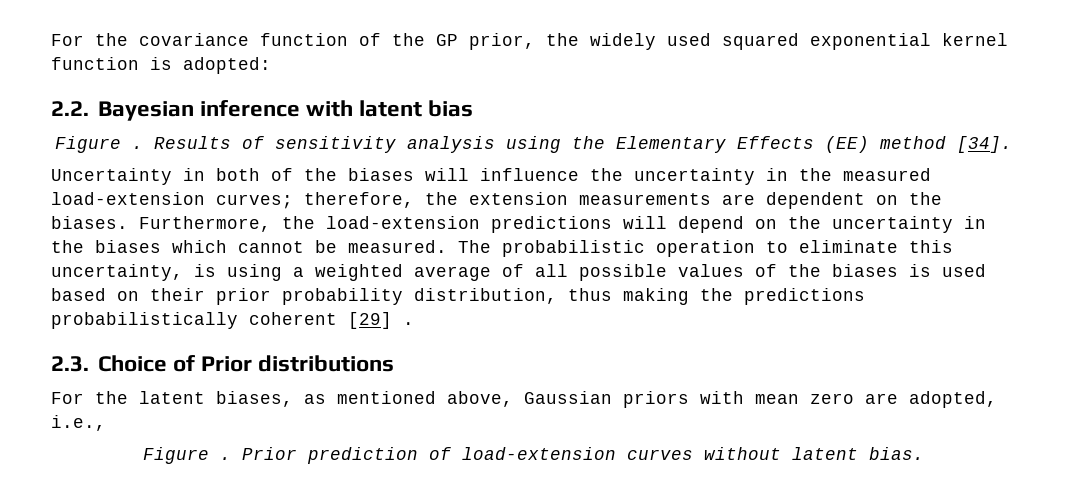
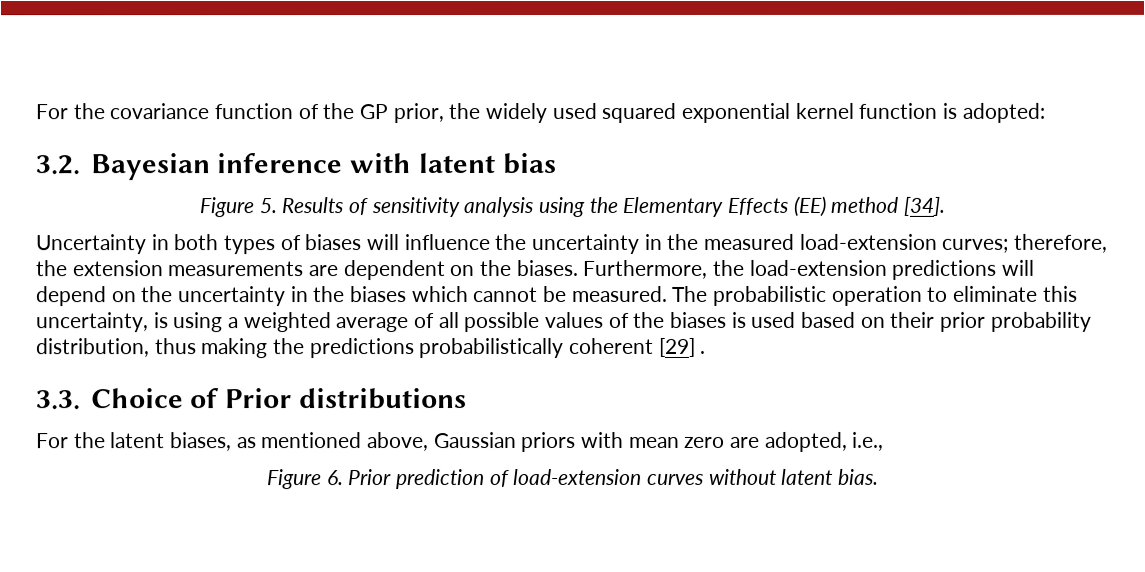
[51,101,89,116] 2.2. -> [35,155,80,175] 3.2.
[132,146,143,149] . -> [258,198,277,214] 5.
[271,168,337,181] of the -> [223,235,301,255] types of
[51,356,89,372] 2.3. -> [36,390,81,410] 3.3.
[220,457,231,460] . -> [326,470,344,486] 6.

